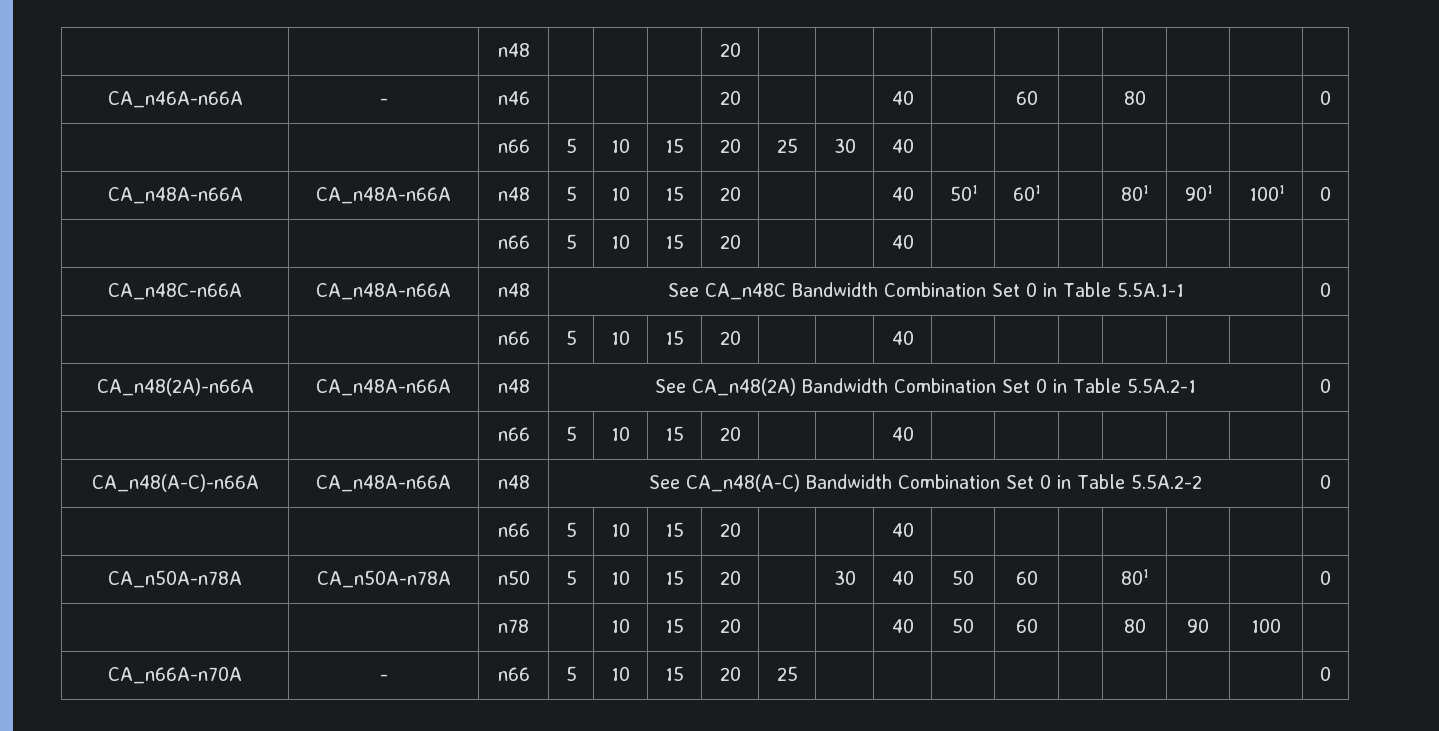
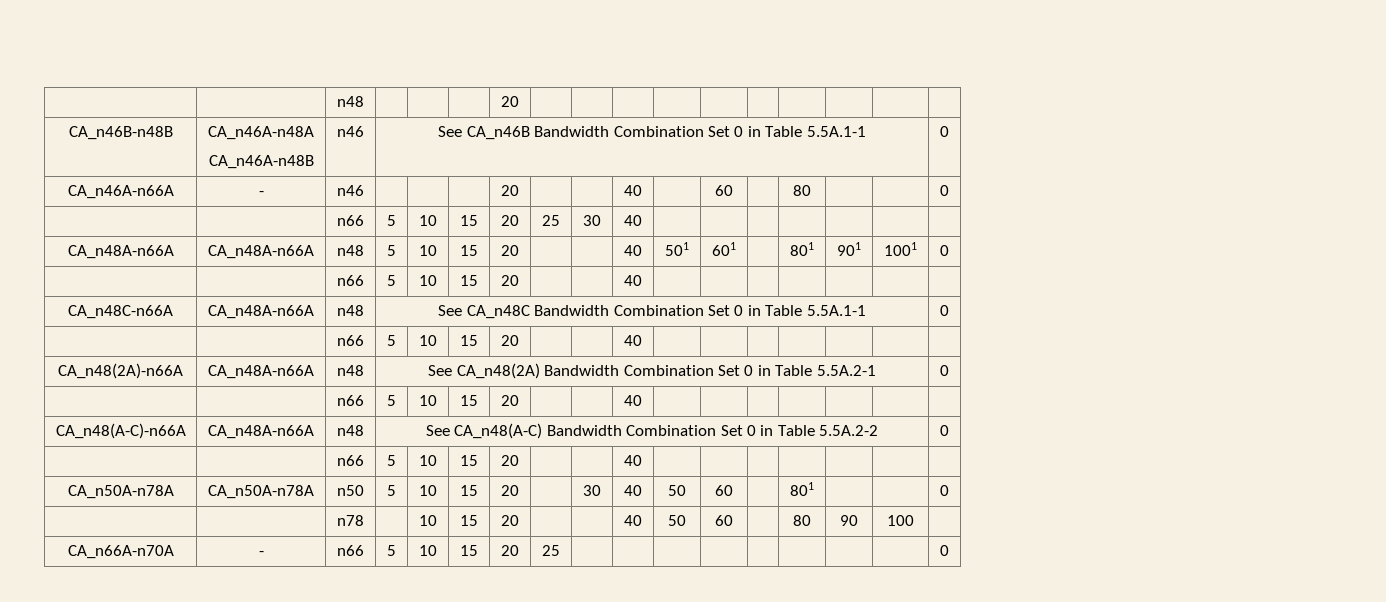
(741, 49) none -> [68,126,173,140] [208,126,314,140] [208,155,314,169] [337,126,364,137] [438,126,866,140] [940,126,949,137] // CA_n46B-n48B | CA_n46A-n48A // CA_n46A-n48B | n46 | See CA_n46B Bandwidth Combination Set 0 in Table 5.5A.1-1 | 0

